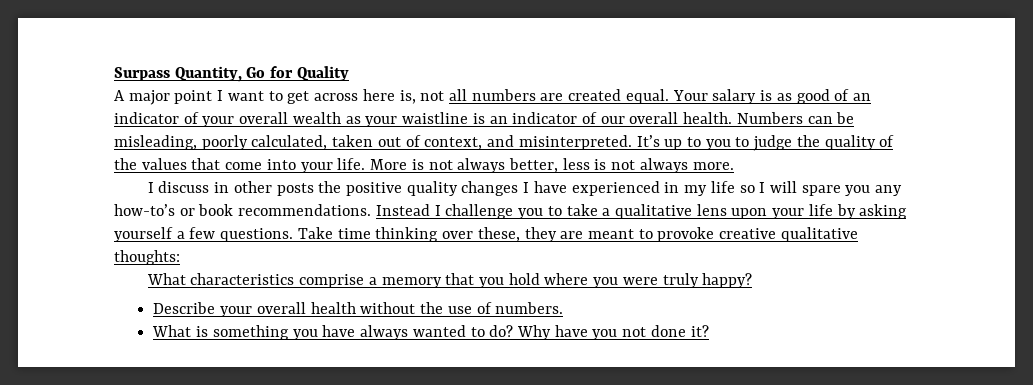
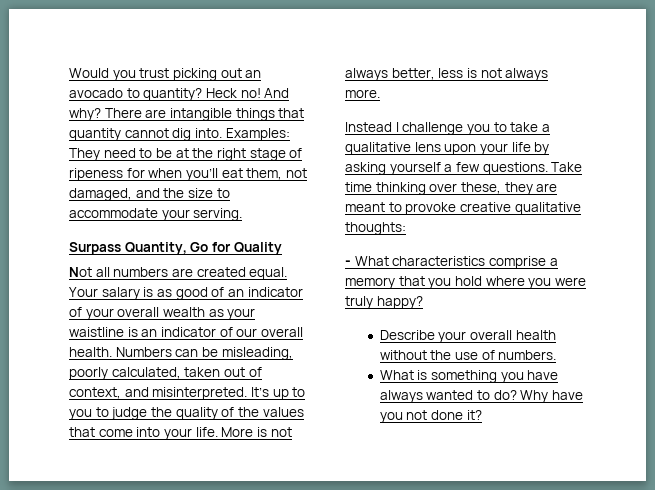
(114, 74) none -> [69,68,262,81] [69,88,290,101] [69,108,305,121] [69,128,290,141] [69,148,303,161] [69,168,307,181] [69,188,230,201] [69,208,243,221] Would you trust picking out an avocado to quantity? Heck no! And why? There are intangible things that quantity cannot dig into. Examples: They need to be at the right stage of ripeness for when you’ll eat them, not damaged, and the size to accommodate your serving. //
[114,89,445,105] A major point I want to get across here is, not -> [69,267,92,277] Not
[147,181,903,196] [114,204,372,216] I discuss in other posts the positive quality changes I have experienced in my life so I will spare you any how-to’s or book recommendations. -> (380, 93) none
(180, 257) none -> [345,260,351,266] -

